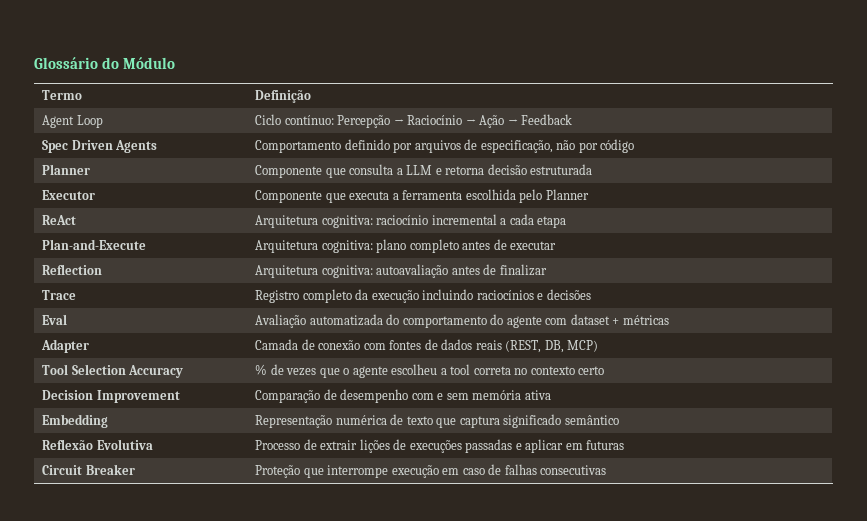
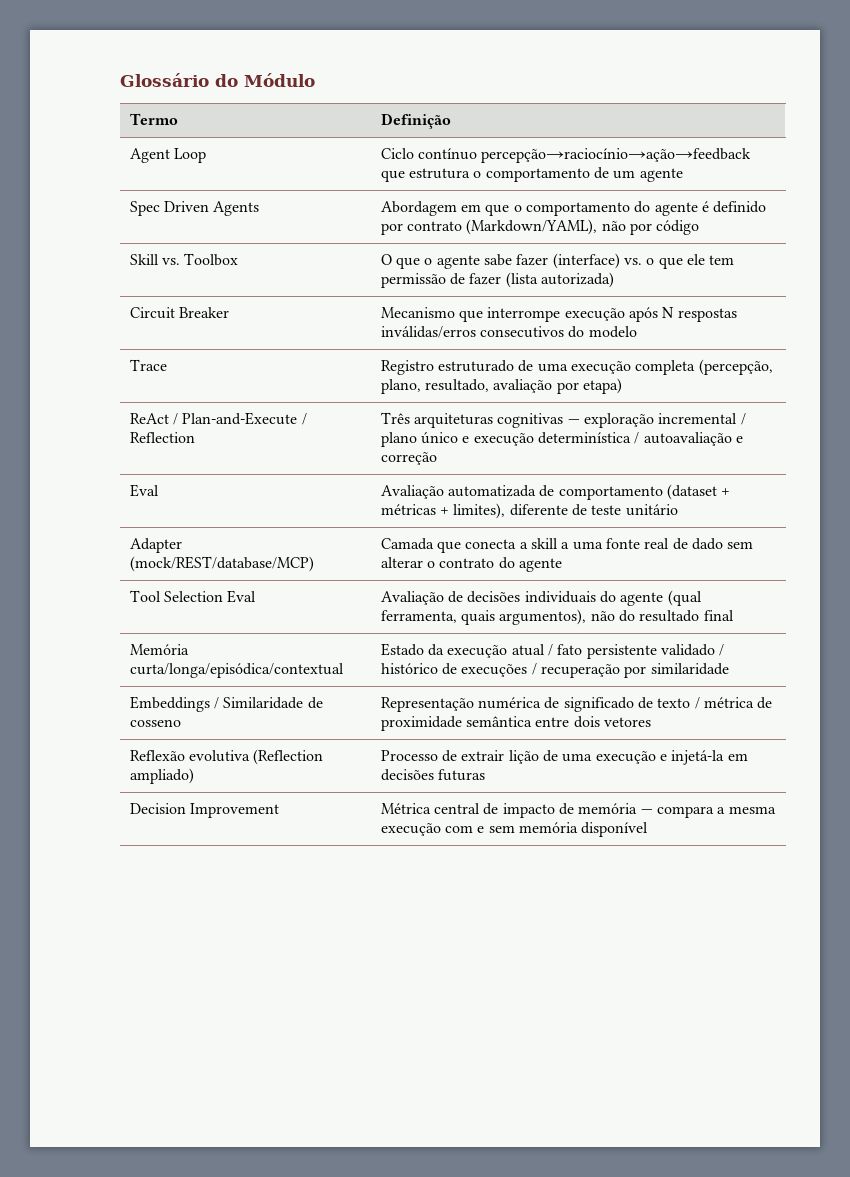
[284,114,573,128] [42,140,158,153] [255,139,635,153] [42,164,91,175] [255,164,593,178] [42,190,96,200] [255,189,589,203] [42,215,77,225] [255,214,567,228] [42,239,147,250] [255,239,557,253] [42,264,103,275] [255,264,547,278] [42,290,77,300] [255,289,591,303] [42,314,68,325] [255,314,669,328] [41,339,90,353] [255,339,599,353] [42,364,184,378] [255,364,605,378] [42,390,180,403] [255,389,551,403] [42,414,109,428] [255,414,619,428] [42,439,153,450] [255,439,625,453] [42,464,135,475] [255,464,607,478] contínuo: Percepção → Raciocínio → Ação → Feedback // Spec Driven Agents | Comportamento definido por arquivos de especificação, não por código // Planner | Componente que consulta a LLM e retorna decisão estruturada // Executor | Componente que executa a ferramenta escolhida pelo Planner // ReAct | Arquitetura cognitiva: raciocínio incremental a cada etapa // Plan-and-Execute | Arquitetura cognitiva: plano completo antes de executar // Reflection | Arquitetura cognitiva: autoavaliação antes de finalizar // Trace | Registro completo da execução incluindo raciocínios e decisões // Eval | Avaliação automatizada do comportamento do agente com dataset + métricas // Adapter | Camada de conexão com fontes de dados reais (REST, DB, MCP) // Tool Selection Accuracy | % de vezes que o agente escolheu a tool correta no contexto certo // Decision Improvement | Comparação de desempenho com e sem memória ativa // Embedding | Representação numérica de texto que captura significado semântico // Reflexão Evolutiva | Processo de extrair lições de execuções passadas e aplicar em futuras // Circuit Breaker | Proteção que interrompe execução em caso de falhas consecutivas -> [418,148,752,163] [380,167,683,182] [129,201,260,216] [380,201,767,216] [380,219,700,235] [129,253,239,266] [380,253,735,269] [380,272,615,288] [129,307,230,319] [380,307,737,322] [380,326,637,338] [129,359,167,371] [380,359,773,375] [380,378,623,394] [129,412,307,425] [129,432,195,443] [380,412,746,428] [380,432,744,447] [380,452,437,465] [129,484,159,497] [380,484,731,500] [380,503,678,519] [129,538,182,553] [129,556,314,572] [380,538,754,553] [380,557,563,572] [129,590,257,603] [380,590,702,606] [380,609,734,625] [129,644,189,655] [129,663,344,678] [380,643,725,659] [380,663,729,678] [129,696,323,712] [129,719,181,727] [380,697,773,712] [380,716,652,731] [129,749,324,765] [129,768,194,784] [380,750,748,765] [380,769,486,781] [129,803,280,818] [380,803,776,818] [380,822,649,837] contínuo percepção→raciocínio→ação→feedback que estrutura o comportamento de um agente // Spec Driven Agents | Abordagem em que o comportamento do agente é definido por contrato (Markdown/YAML), não por código // Skill vs. Toolbox | O que o agente sabe fazer (interface) vs. o que ele tem permissão de fazer (lista autorizada) // Circuit Breaker | Mecanismo que interrompe execução após N respostas inválidas/erros consecutivos do modelo // Trace | Registro estruturado de uma execução completa (percepção, plano, resultado, avaliação por etapa) // ReAct / Plan-and-Execute / Reflection | Três arquiteturas cognitivas — exploração incremental / plano único e execução determinística / autoavaliação e correção // Eval | Avaliação automatizada de comportamento (dataset + métricas + limites), diferente de teste unitário // Adapter (mock/REST/database/MCP) | Camada que conecta a skill a uma fonte real de dado sem alterar o contrato do agente // Tool Selection Eval | Avaliação de decisões individuais do agente (qual ferramenta, quais argumentos), não do resultado final // Memória curta/longa/episódica/contextual | Estado da execução atual / fato persistente validado / histórico de execuções / recuperação por similaridade // Embeddings / Similaridade de cosseno | Representação numérica de significado de texto / métrica de proximidade semântica entre dois vetores // Reflexão evolutiva (Reflection ampliado) | Processo de extrair lição de uma execução e injetá-la em decisões futuras // Decision Improvement | Métrica central de impacto de memória — compara a mesma execução com e sem memória disponível

